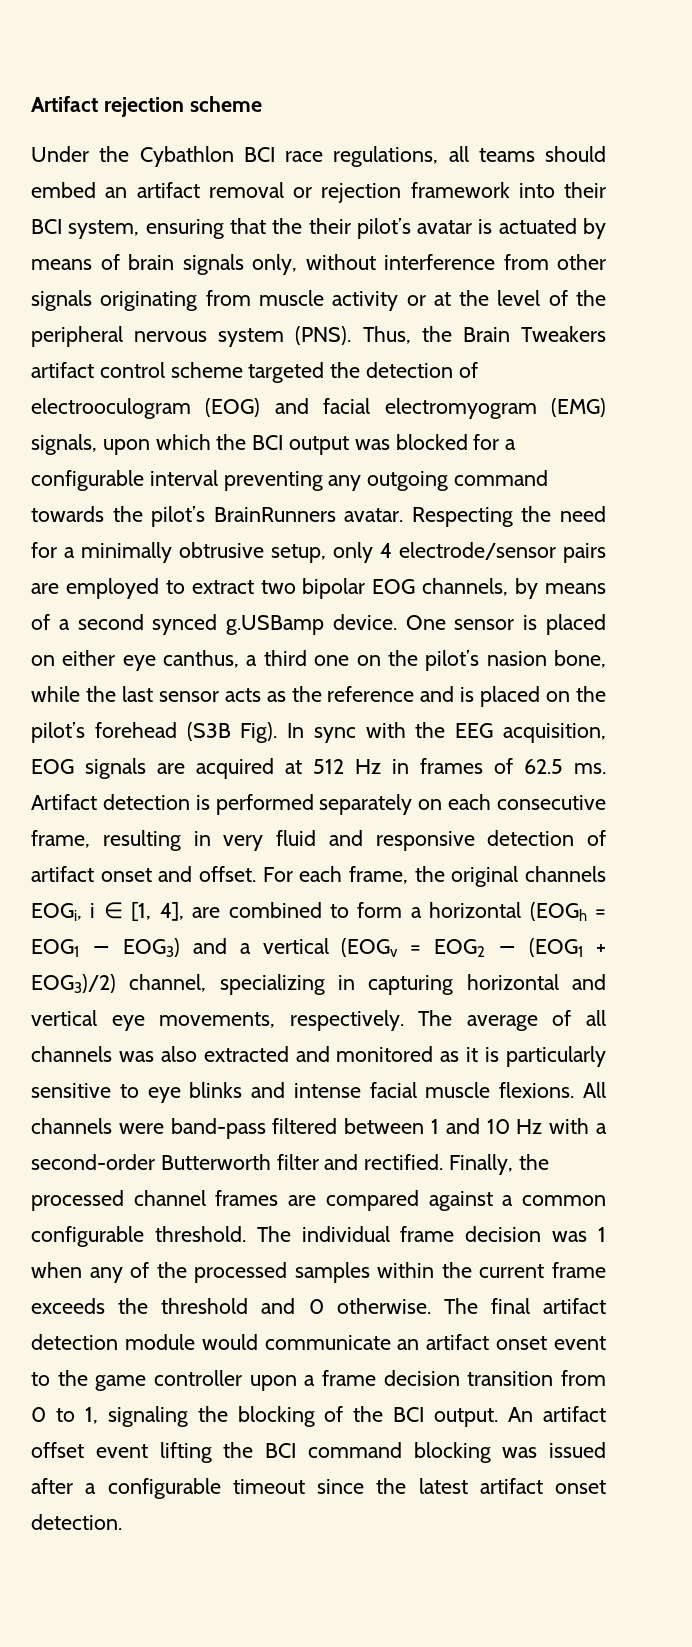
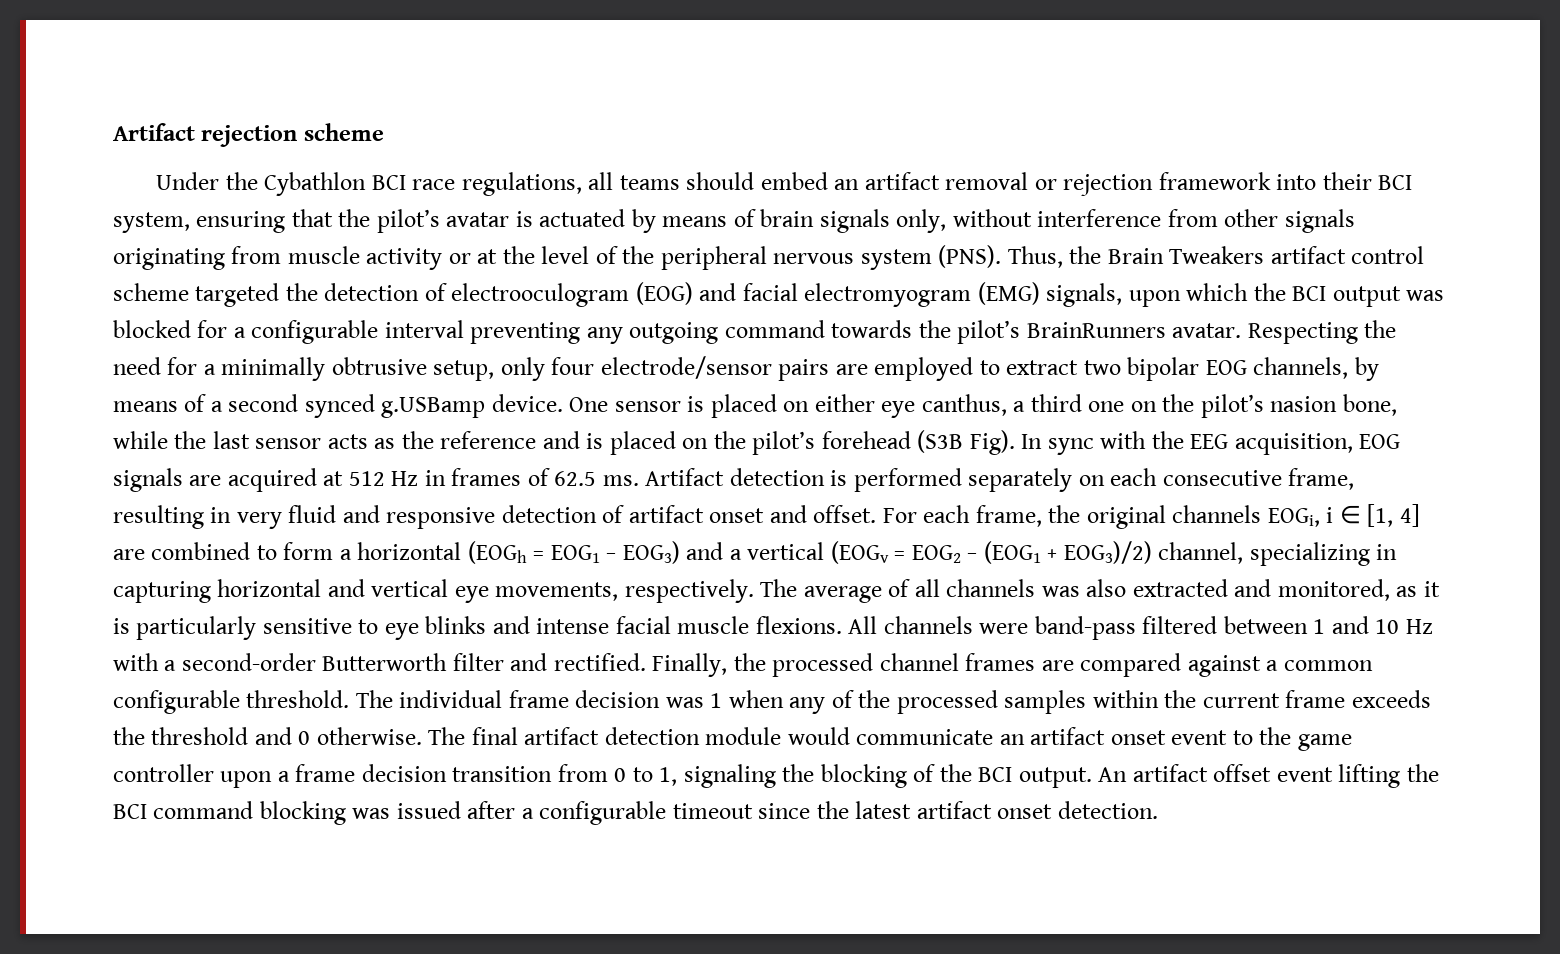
[308,218,351,234] their -> (371, 218) none
[380,543,393,558] 4 -> [551,357,595,375] four
[159,902,184,921] 4], -> [1399,504,1420,527] 4]
[336,1046,434,1062] monitored -> [1277,579,1390,601] monitored,

